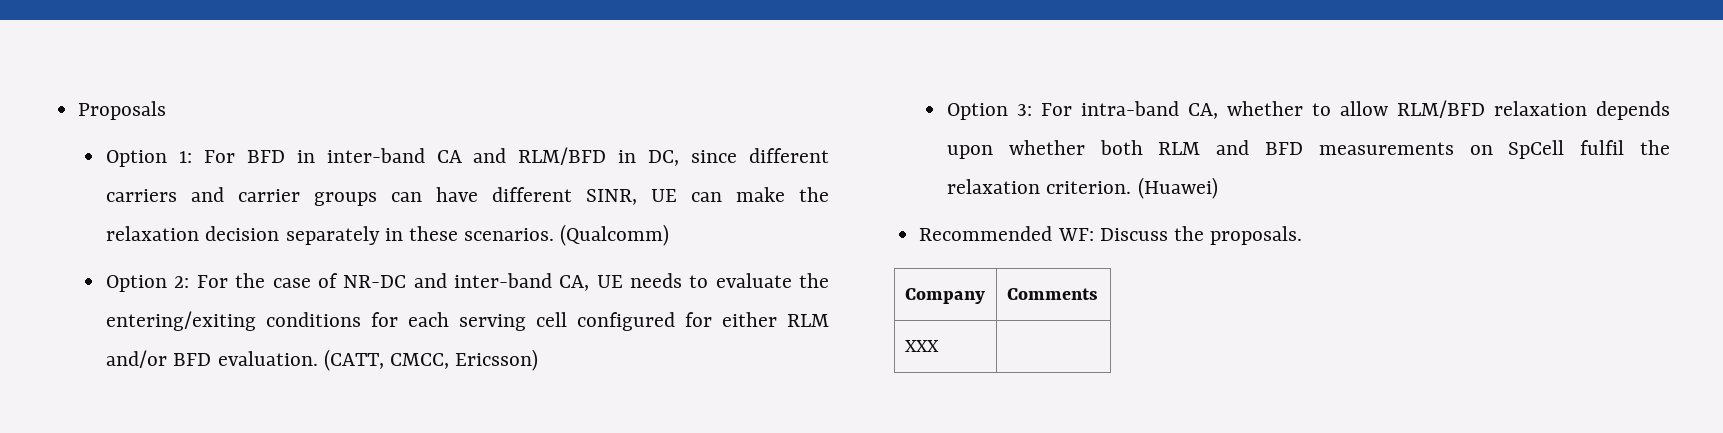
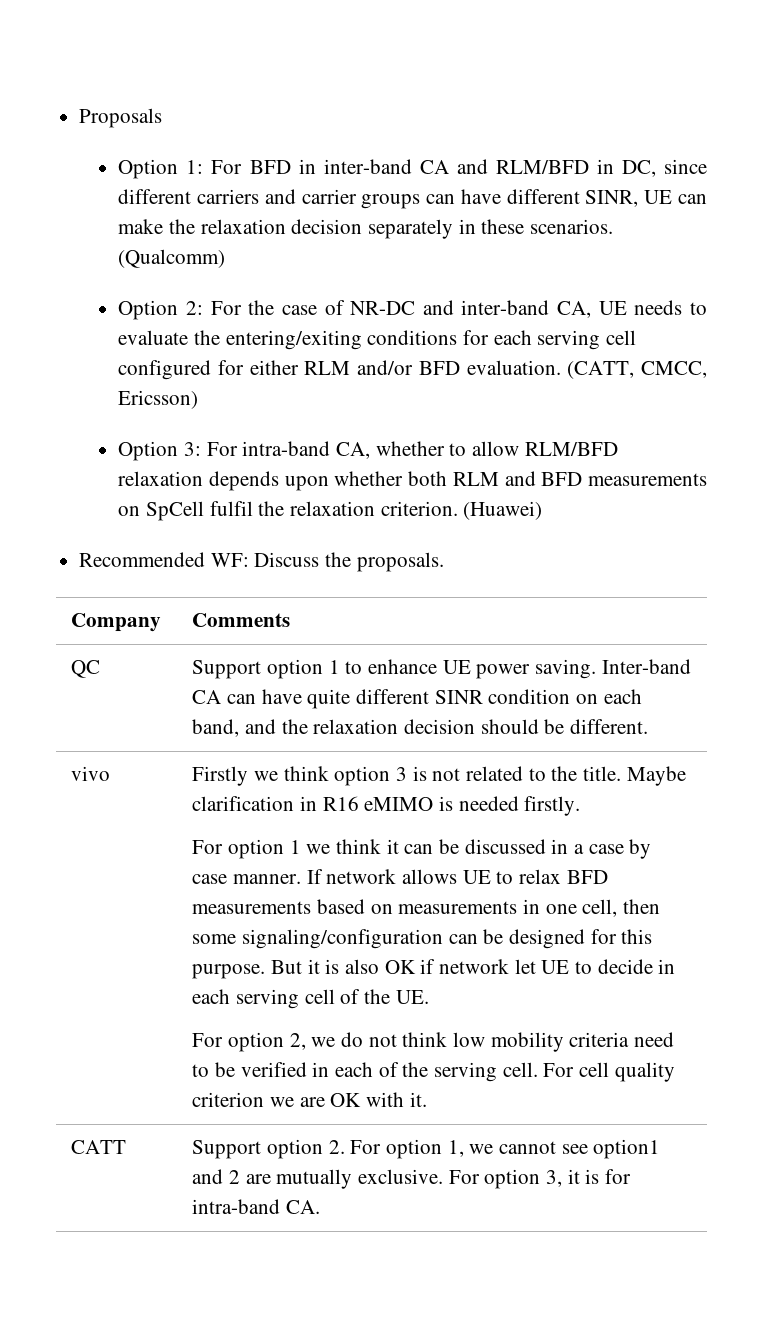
[904,340,939,352] XXX | -> [71,660,101,678] [192,659,691,679] [192,689,642,709] [192,719,648,737] [71,766,111,781] [192,766,686,786] [192,796,581,816] [192,839,652,859] [192,869,608,884] [192,899,660,917] [192,929,653,949] [192,959,676,979] [192,989,429,1009] [192,1032,675,1052] [192,1062,675,1082] [192,1092,427,1107] [71,1140,127,1154] [192,1139,661,1159] [192,1169,632,1189] [192,1199,320,1214] QC | Support option 1 to enhance UE power saving. Inter-band CA can have quite different SINR condition on each band, and the relaxation decision should be different. // vivo | Firstly we think option 3 is not related to the title. Maybe clarification in R16 eMIMO is needed firstly. // For option 1 we think it can be discussed in a case by case manner. If network allows UE to relax BFD measurements based on measurements in one cell, then some signaling/configuration can be designed for this purpose. But it is also OK if network let UE to decide in each serving cell of the UE. // For option 2, we do not think low mobility criteria need to be verified in each of the serving cell. For cell quality criterion we are OK with it. // CATT | Support option 2. For option 1, we cannot see option1 and 2 are mutually exclusive. For option 3, it is for intra-band CA.

